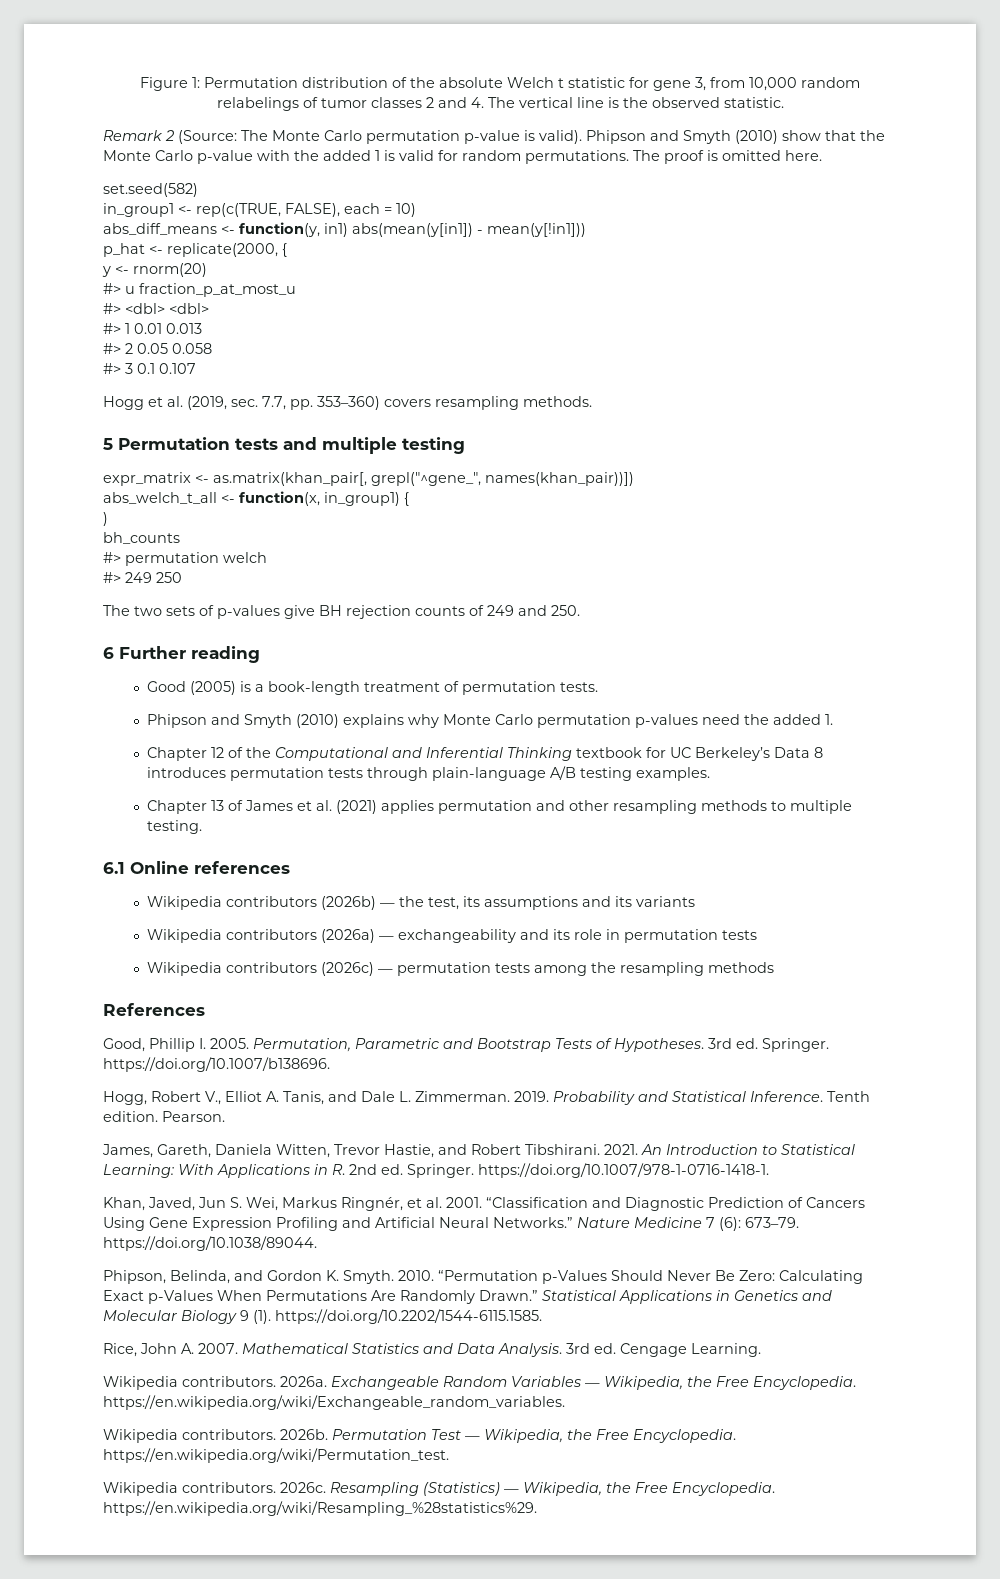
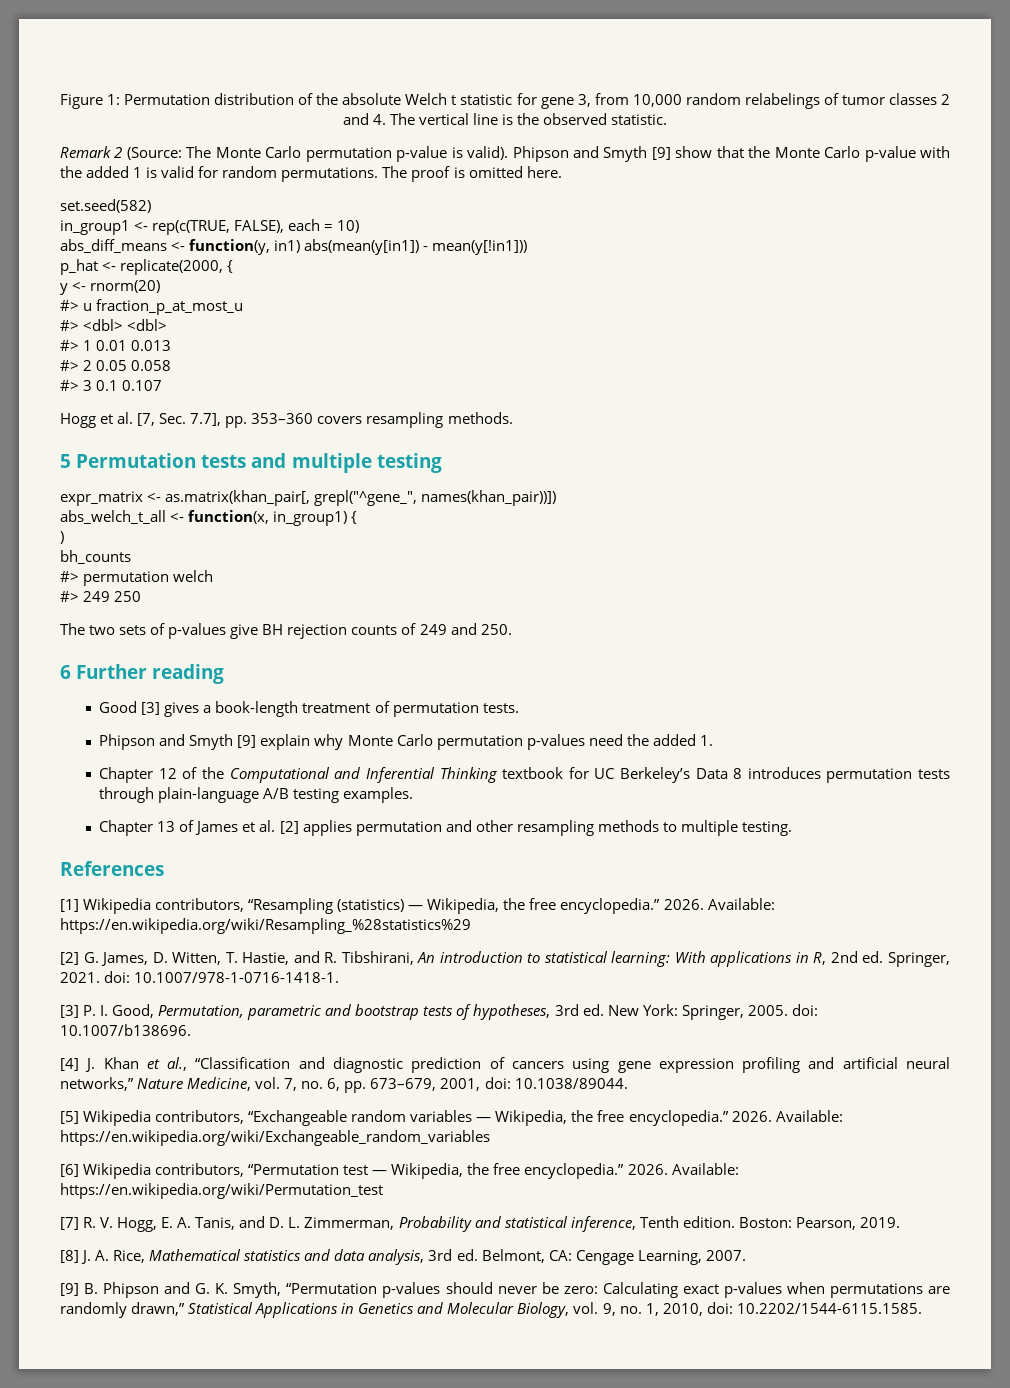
[735,130,778,144] (2010) -> [651,147,671,160] [9]
[187,396,380,410] (2019, sec. 7.7, pp. 353–360) -> [137,413,314,428] [7, Sec. 7.7], pp. 353–360
[190,681,252,695] (2005) is -> [141,702,200,717] [3] gives
[296,714,405,728] (2010) explains -> [237,734,311,750] [9] explain
[336,800,378,814] (2021) -> [279,821,299,834] [2]
[103,861,290,874] [147,896,696,910] [147,929,758,943] [147,962,775,976] [103,1003,205,1016] [103,1038,829,1052] [103,1057,330,1072] [103,1091,870,1105] [103,1111,225,1122] [102,1144,855,1158] [103,1163,769,1178] [103,1197,865,1211] [103,1217,799,1231] [103,1236,317,1251] [103,1270,863,1284] [103,1290,538,1304] 6.1 Online references // Wikipedia contributors (2026b) — the test, its assumptions and its variants // Wikipedia contributors (2026a) — exchangeability and its role in permutation tests // Wikipedia contributors (2026c) — permutation tests among the resampling methods // References // Good, Phillip I. 2005. Permutation, Parametric and Bootstrap Tests of Hypotheses. 3rd ed. Springer. https://doi.org/10.1007/b138696. // Hogg, Robert V., Elliot A. Tanis, and Dale L. Zimmerman. 2019. Probability and Statistical Inference. Tenth edition. Pearson. // James, Gareth, Daniela Witten, Trevor Hastie, and Robert Tibshirani. 2021. An Introduction to Statistical Learning: With Applications in R. 2nd ed. Springer. https://doi.org/10.1007/978-1-0716-1418-1. // Khan, Javed, Jun S. Wei, Markus Ringnér, et al. 2001. “Classification and Diagnostic Prediction of Cancers Using Gene Expression Profiling and Artificial Neural Networks.” Nature Medicine 7 (6): 673–79. https://doi.org/10.1038/89044. // Phipson, Belinda, and Gordon K. Smyth. 2010. “Permutation p-Values Should Never Be Zero: Calculating Exact p-Values When Permutations Are Randomly Drawn.” -> [60,861,164,876] [60,898,775,914] [60,918,471,934] [60,951,950,967] [60,971,340,983] [60,1004,818,1020] [60,1024,191,1036] [60,1057,950,1073] [60,1077,628,1093] [60,1110,843,1126] [60,1130,490,1146] [60,1163,739,1179] [60,1183,383,1199] [60,1216,900,1232] [60,1249,746,1265] [60,1282,950,1298] [60,1302,186,1318] References // [1] Wikipedia contributors, “Resampling (statistics) — Wikipedia, the free encyclopedia.” 2026. Available: https://en.wikipedia.org/wiki/Resampling_%28statistics%29 // [2] G. James, D. Witten, T. Hastie, and R. Tibshirani, An introduction to statistical learning: With applications in R, 2nd ed. Springer, 2021. doi: 10.1007/978-1-0716-1418-1. // [3] P. I. Good, Permutation, parametric and bootstrap tests of hypotheses, 3rd ed. New York: Springer, 2005. doi: 10.1007/b138696. // [4] J. Khan et al., “Classification and diagnostic prediction of cancers using gene expression profiling and artificial neural networks,” Nature Medicine, vol. 7, no. 6, pp. 673–679, 2001, doi: 10.1038/89044. // [5] Wikipedia contributors, “Exchangeable random variables — Wikipedia, the free encyclopedia.” 2026. Available: https://en.wikipedia.org/wiki/Exchangeable_random_variables // [6] Wikipedia contributors, “Permutation test — Wikipedia, the free encyclopedia.” 2026. Available: https://en.wikipedia.org/wiki/Permutation_test // [7] R. V. Hogg, E. A. Tanis, and D. L. Zimmerman, Probability and statistical inference, Tenth edition. Boston: Pearson, 2019. // [8] J. A. Rice, Mathematical statistics and data analysis, 3rd ed. Belmont, CA: Cengage Learning, 2007. // [9] B. Phipson and G. K. Smyth, “Permutation p-values should never be zero: Calculating exact p-values when permutations are randomly drawn,”
[181,1309,542,1324] [103,1343,761,1357] [103,1376,856,1390] [103,1395,565,1410] [103,1429,736,1443] [103,1448,449,1463] [103,1482,775,1496] [103,1501,537,1516] Biology 9 (1). https://doi.org/10.2202/1544-6115.1585. // Rice, John A. 2007. Mathematical Statistics and Data Analysis. 3rd ed. Cengage Learning. // Wikipedia contributors. 2026a. Exchangeable Random Variables — Wikipedia, the Free Encyclopedia. https://en.wikipedia.org/wiki/Exchangeable_random_variables. // Wikipedia contributors. 2026b. Permutation Test — Wikipedia, the Free Encyclopedia. https://en.wikipedia.org/wiki/Permutation_test. // Wikipedia contributors. 2026c. Resampling (Statistics) — Wikipedia, the Free Encyclopedia. https://en.wikipedia.org/wiki/Resampling_%28statistics%29. -> [517,1302,922,1318] Biology, vol. 9, no. 1, 2010, doi: 10.2202/1544-6115.1585.

